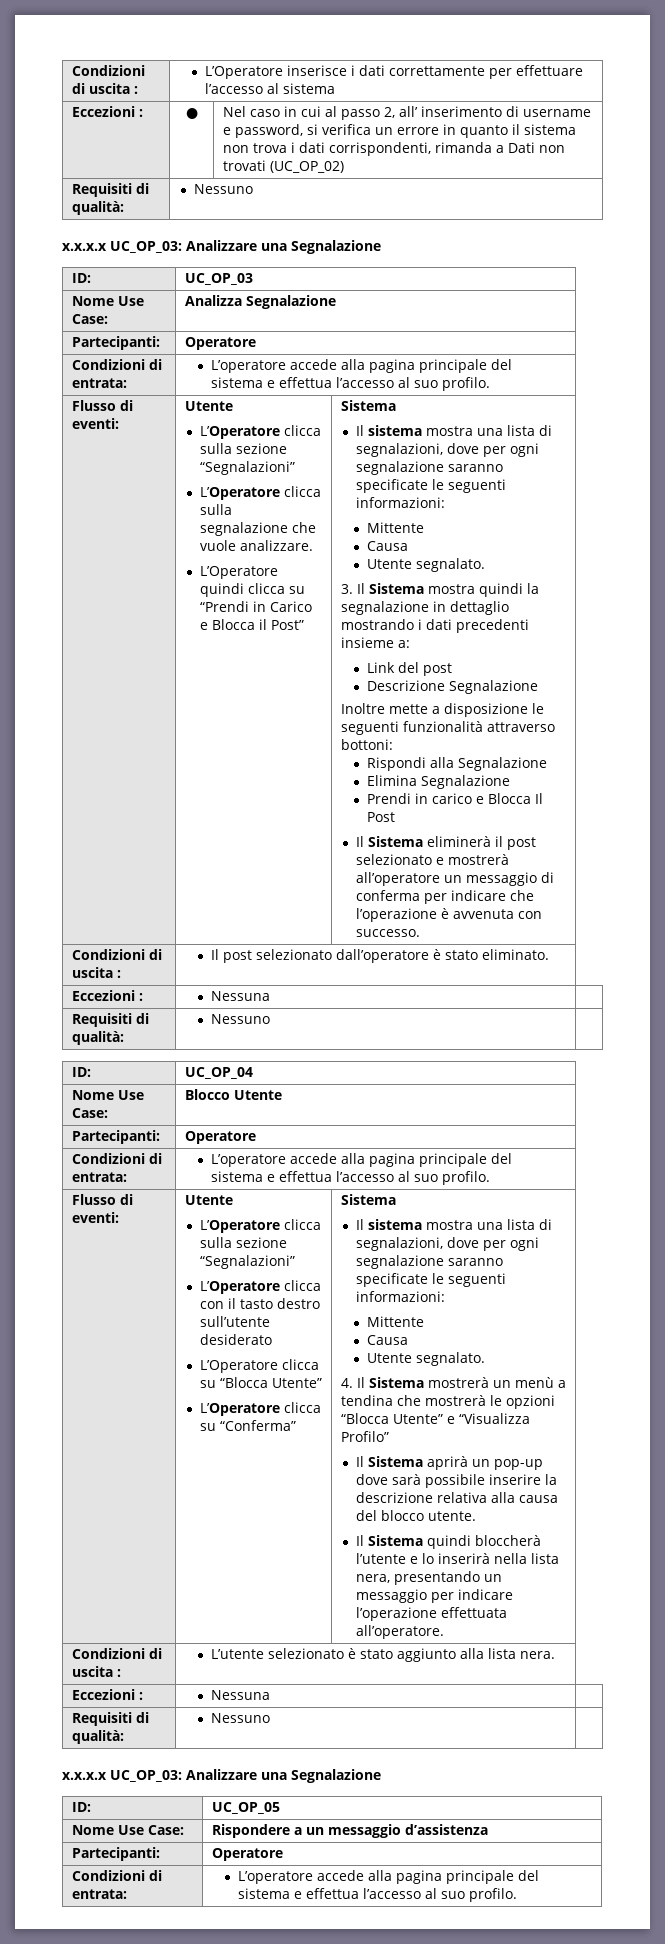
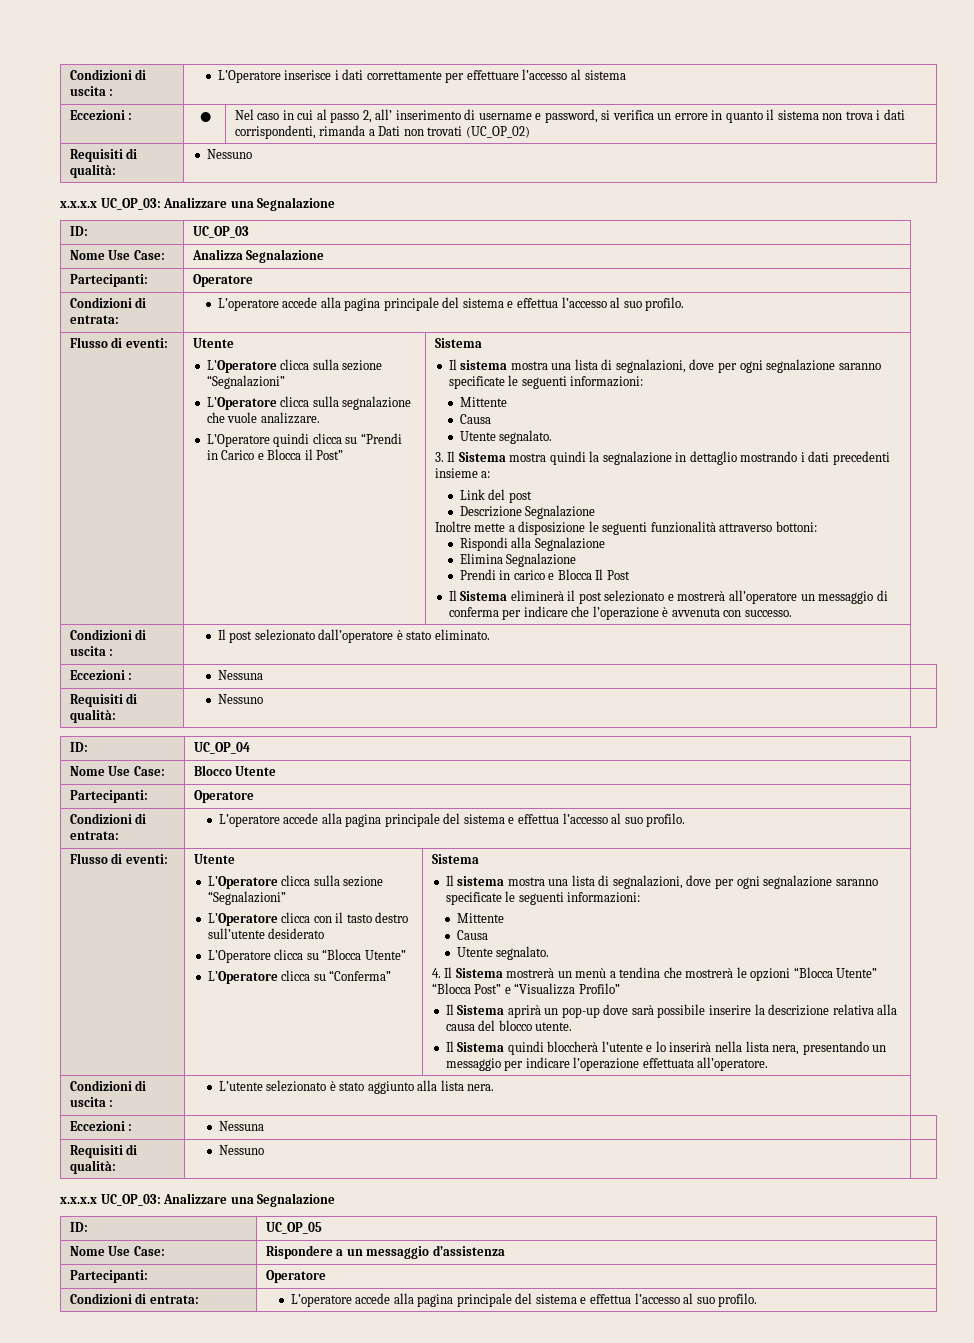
(443, 1419) none -> [431,983,502,994] “Blocca Post”

